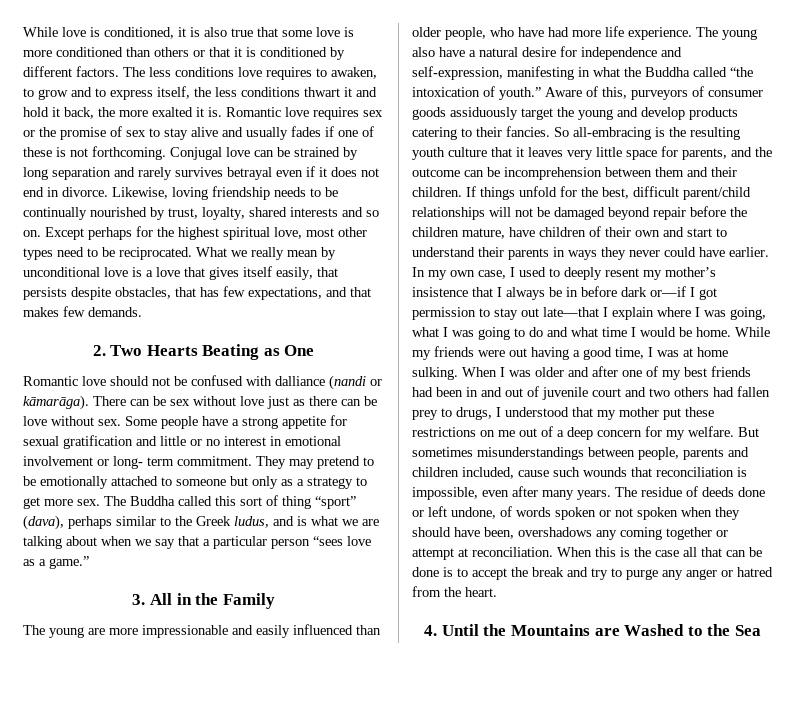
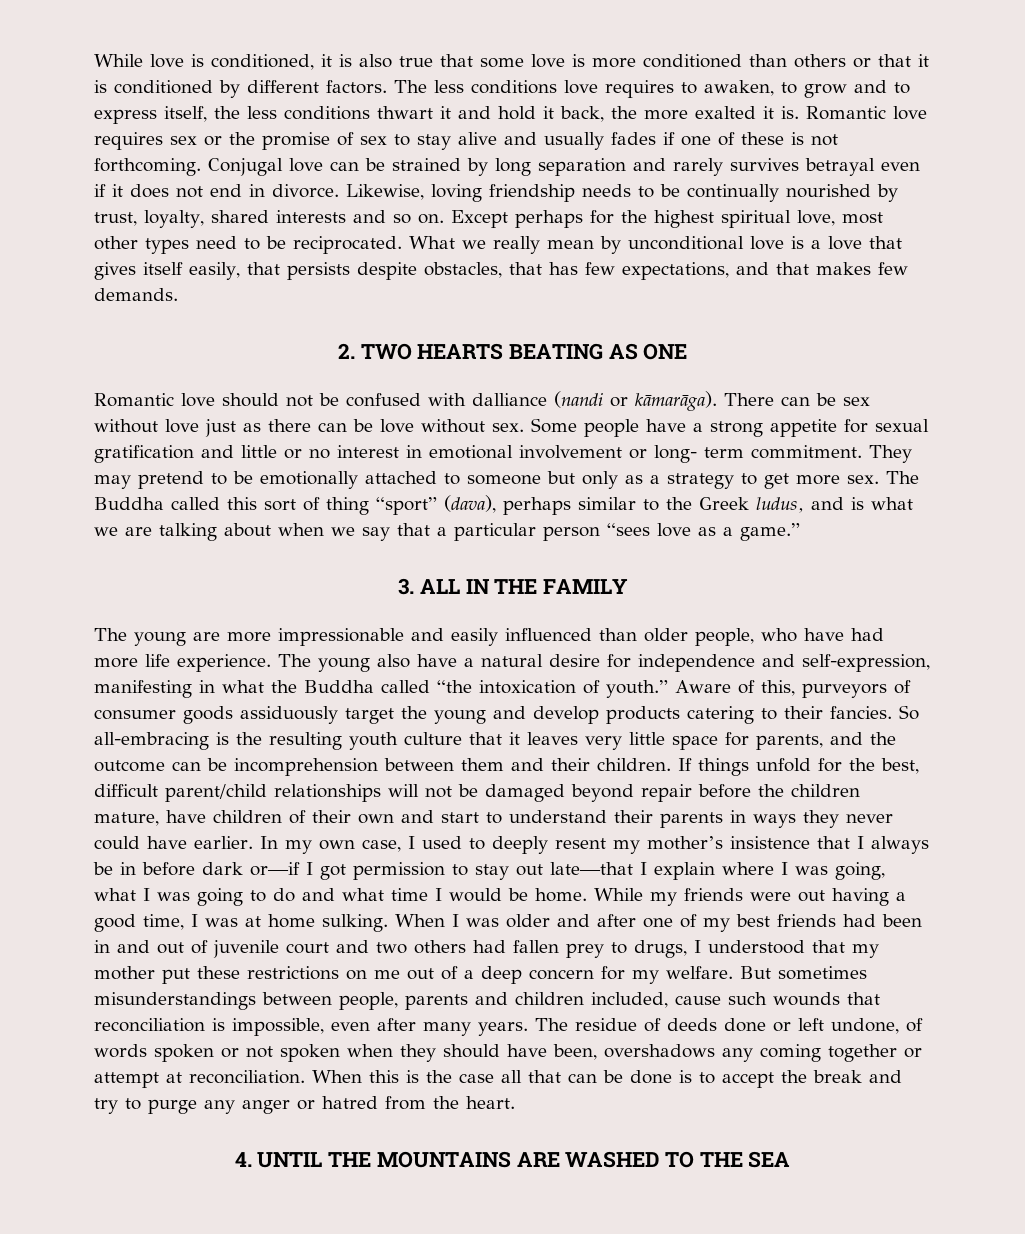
[110,344,315,360] Two Hearts Beating as One -> [360,343,688,360] TWO HEARTS BEATING AS ONE
[149,593,275,609] All in the Family -> [419,579,628,594] ALL IN THE FAMILY
[441,624,761,636] Until the Mountains are Washed to the Sea -> [257,1151,791,1168] UNTIL THE MOUNTAINS ARE WASHED TO THE SEA

